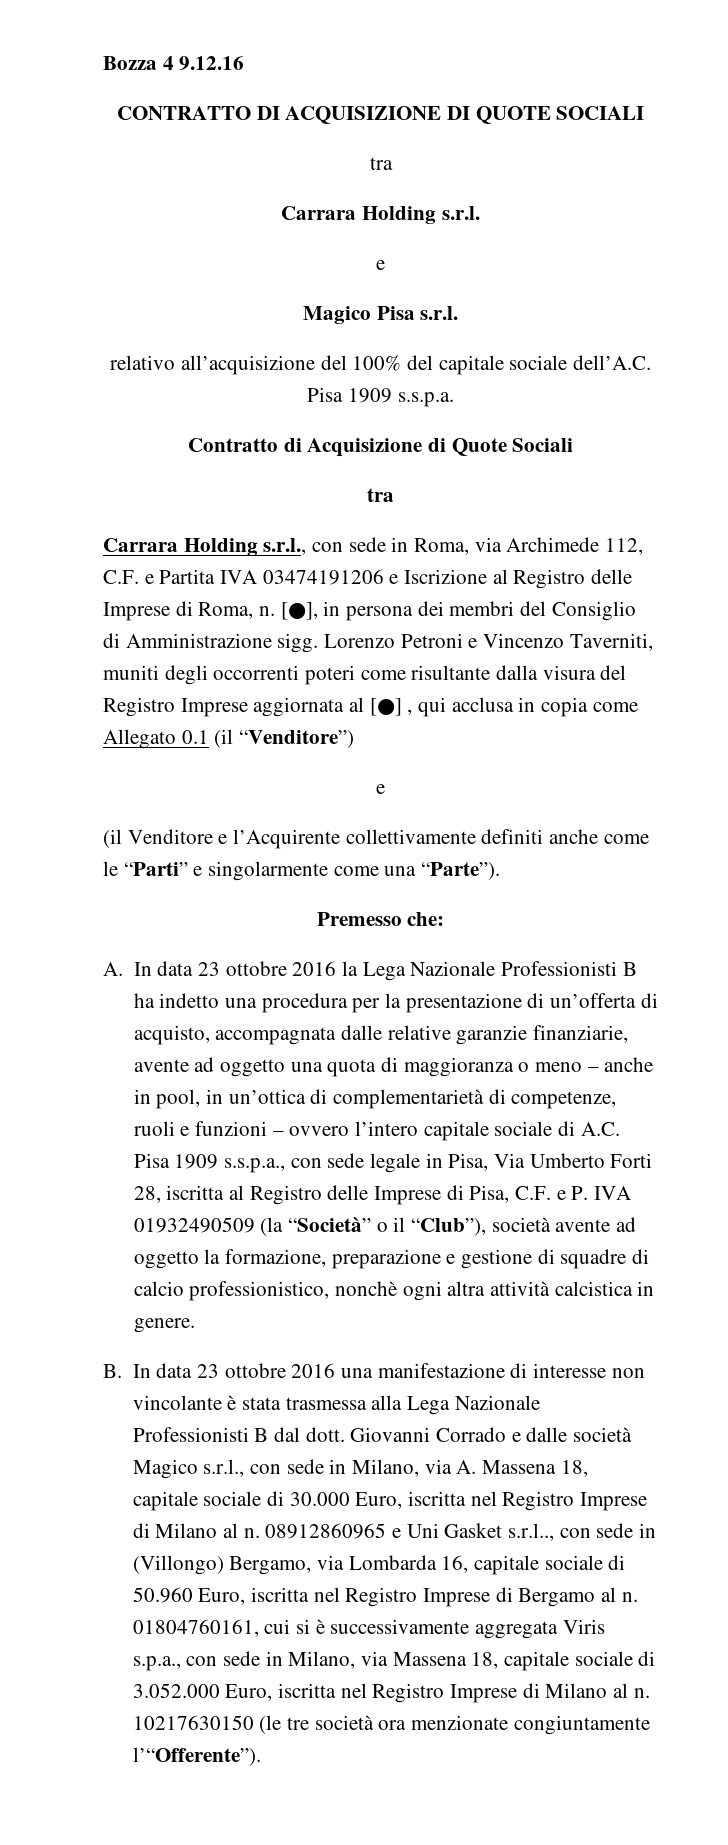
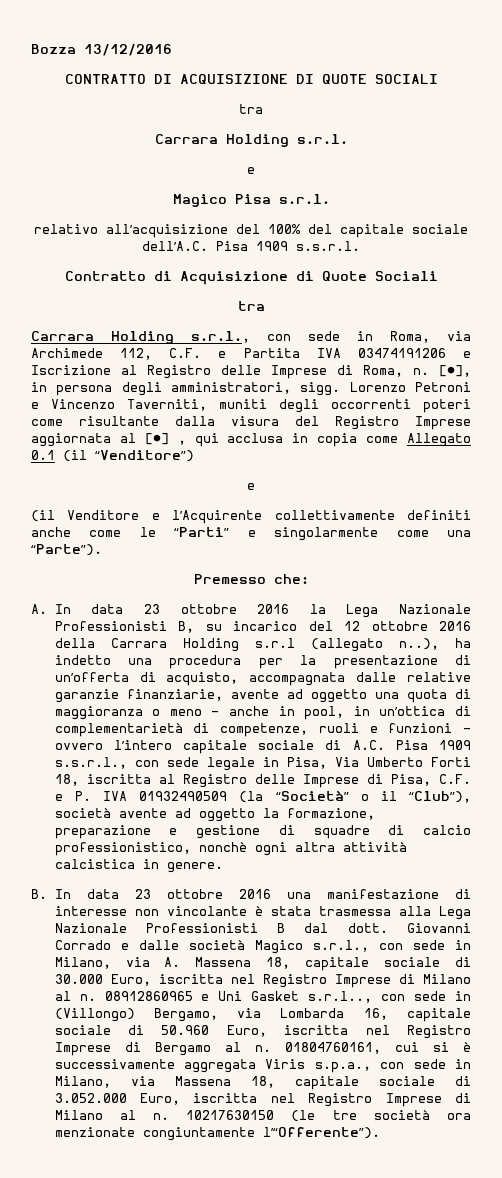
[162,56,245,70] 4 9.12.16 -> [84,44,172,56] 13/12/2016
[397,392,454,407] s.s.p.a. -> [296,241,360,251] s.s.r.l.
[417,601,636,621] [103,633,272,648] dei membri del Consiglio di Amministrazione -> [121,382,291,396] degli amministratori,
[622,962,637,976] B -> [178,621,471,633] [54,638,439,652] B, su incarico del 12 ottobre 2016 della Carrara Holding s.r.l (allegato n..),
[223,1158,285,1173] s.s.p.a., -> [54,757,127,769] s.s.r.l.,
[133,1186,161,1203] 28, -> [54,774,79,786] 18,

